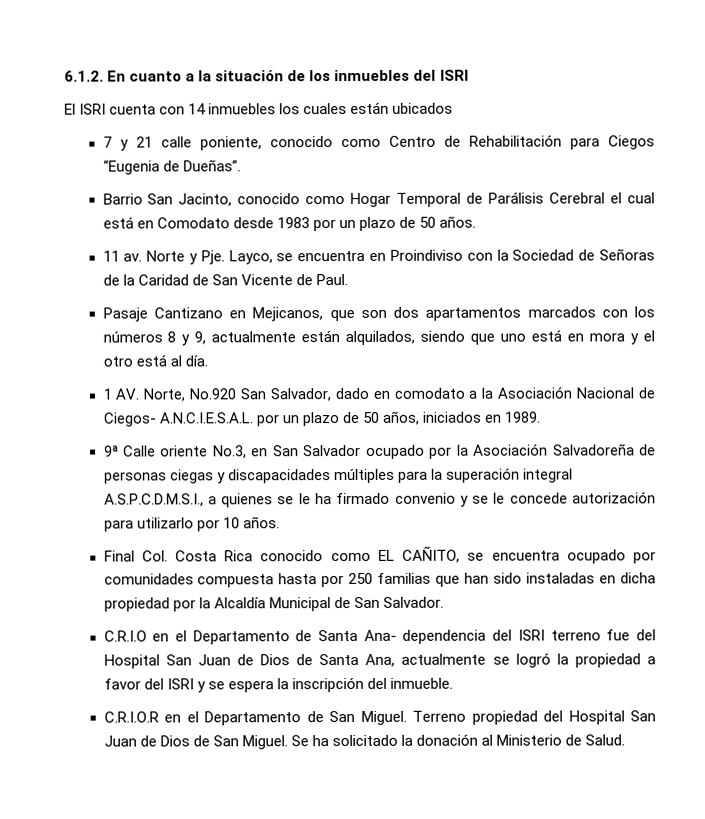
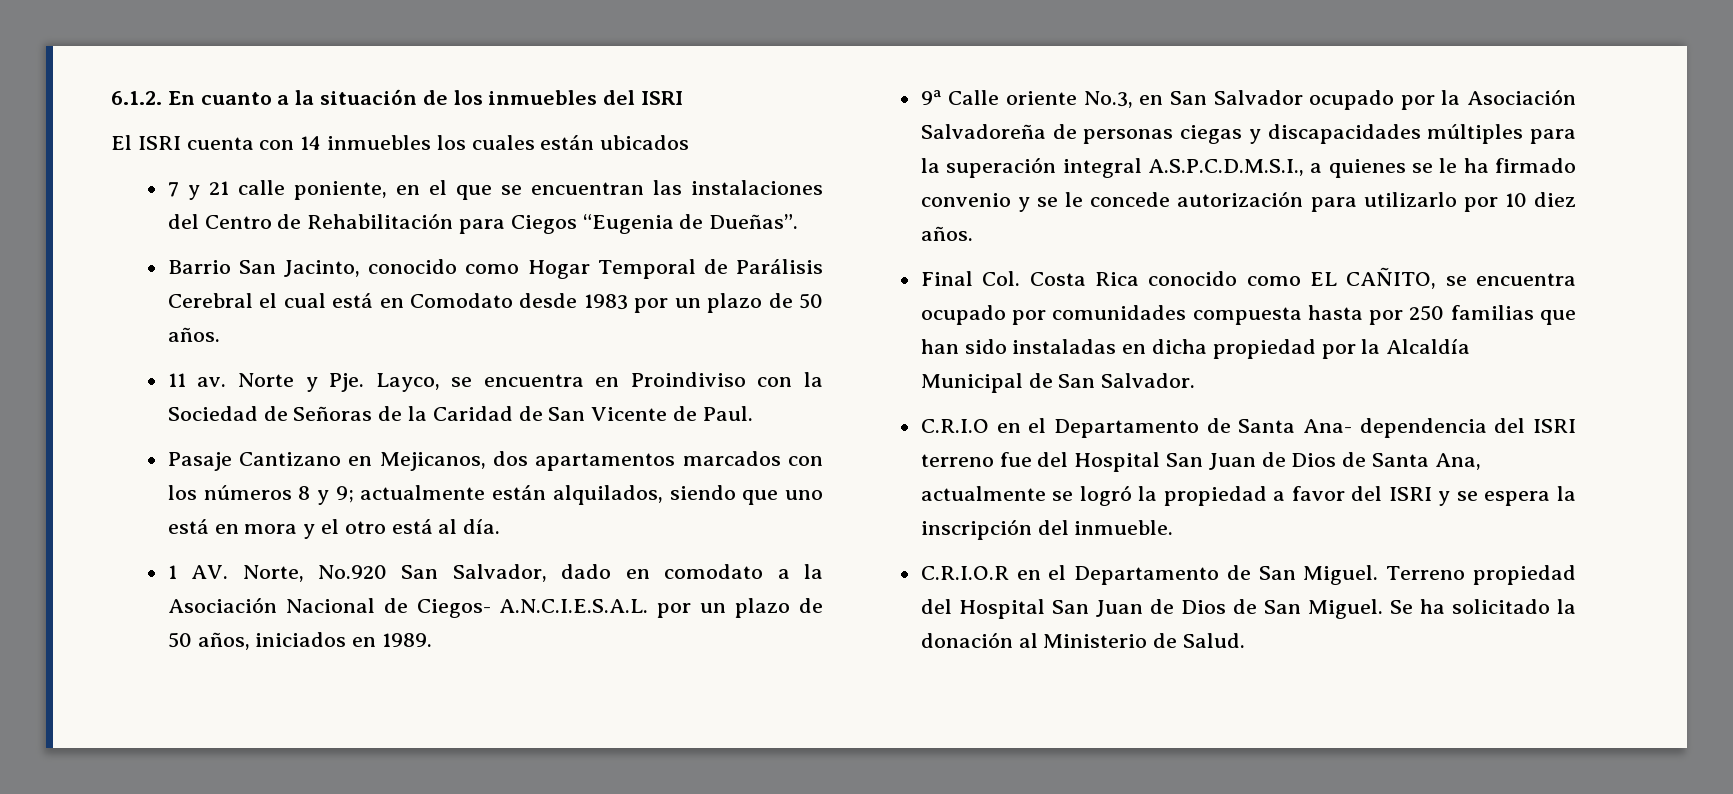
[269,136,381,148] conocido como -> [395,180,824,200] [167,214,199,229] en el que se encuentran las instalaciones del
[329,309,387,322] que son -> (486, 461) none
[194,331,207,345] 9, -> [335,486,354,503] 9;
(240, 523) none -> [1534,192,1576,207] diez

